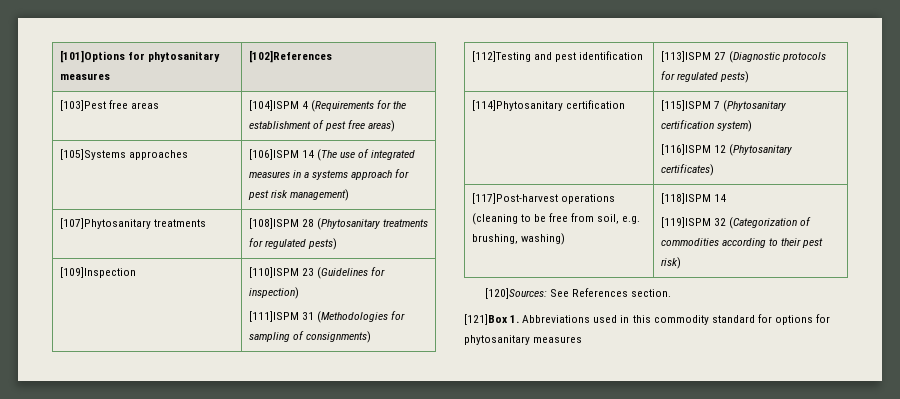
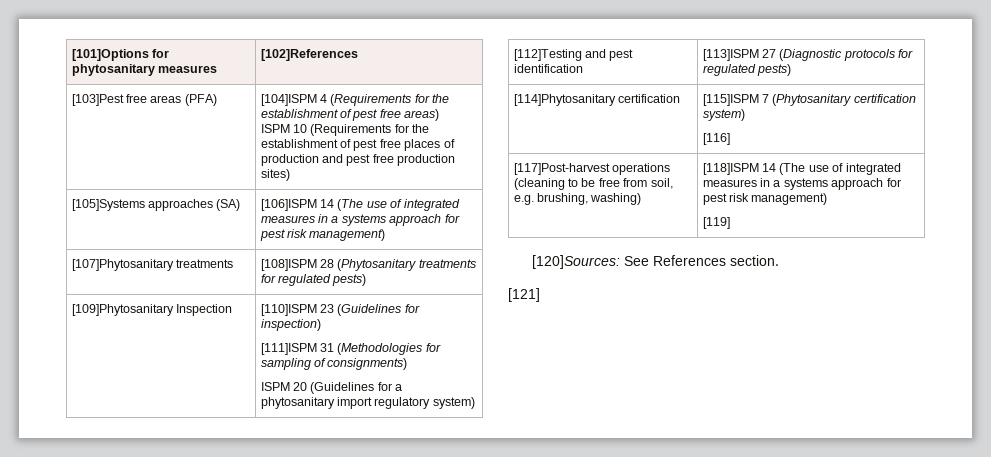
(159, 105) none -> [184,94,217,106] (PFA)
(396, 126) none -> [260,124,430,136] [260,139,455,151] [260,154,456,166] [260,169,290,181] // ISPM 10 (Requirements for the establishment of pest free places of production and pest free production sites)
(188, 155) none -> [216,199,241,211] (SA)
[59,267,136,278] [109]Inspection -> [71,304,233,316] [109]Phytosanitary Inspection
(371, 337) none -> [260,382,403,394] [260,397,475,409] // ISPM 20 (Guidelines for a phytosanitary import regulatory system)
[660,144,792,156] [660,164,714,176] [116]ISPM 12 (Phytosanitary certificates) -> [702,133,730,145] [116]
[660,217,811,229] [660,238,824,248] [660,257,681,269] [484,288,672,299] [464,314,831,325] [464,335,583,345] // [119]ISPM 32 (Categorization of commodities according to their pest risk) // [120]Sources: See References section. // [121]Box 1. Abbreviations used in this commodity standard for options for phytosanitary measures -> [779,163,901,175] [702,178,901,190] [702,193,828,205] [702,217,730,229] [532,255,780,269] [508,288,540,302] (The use of integrated measures in a systems approach for pest risk management) // [119] // [120]Sources: See References section. // [121]

